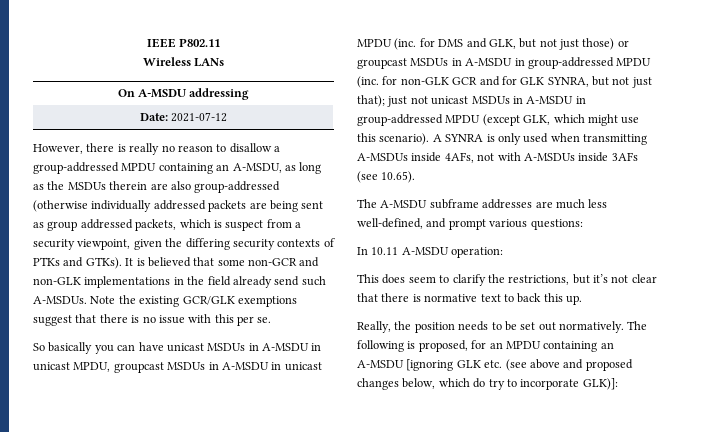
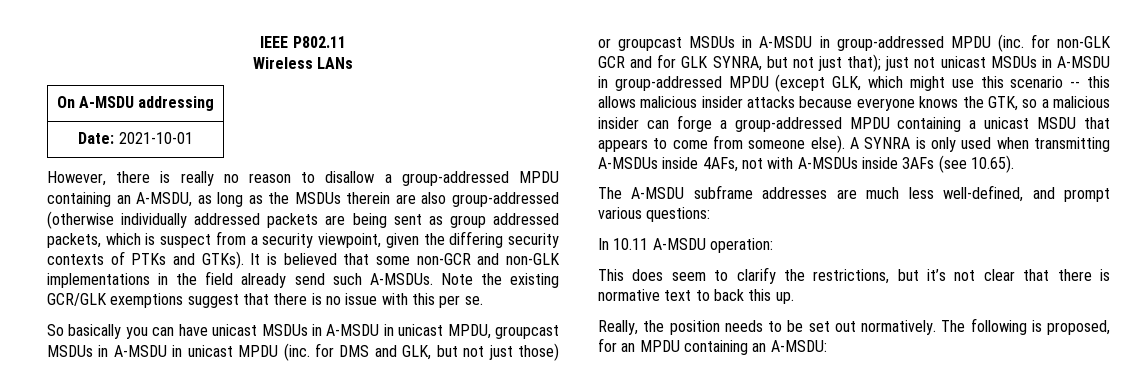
[171,112,228,122] 2021-07-12 -> [118,132,193,144] 2021-10-01
[379,133,430,145] scenario). -> [1010,76,1110,88] [598,96,1110,111] [598,115,1110,132] [598,135,845,153] scenario -- this allows malicious insider attacks because everyone knows the GTK, so a malicious insider can forge a group-addressed MPDU containing a unicast MSDU that appears to come from someone else).
[357,359,633,371] [357,378,618,390] A-MSDU [ignoring GLK etc. (see above and proposed changes below, which do try to incorporate GLK)]: -> [770,340,827,352] A-MSDU:

